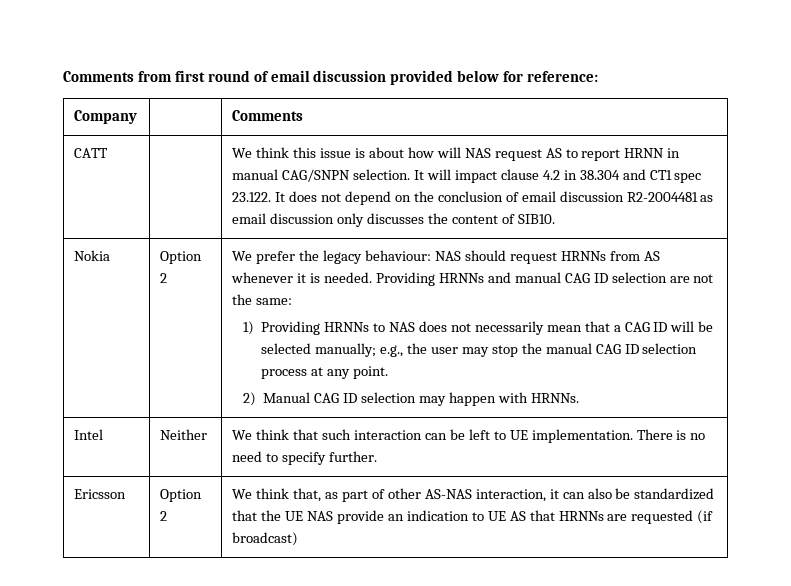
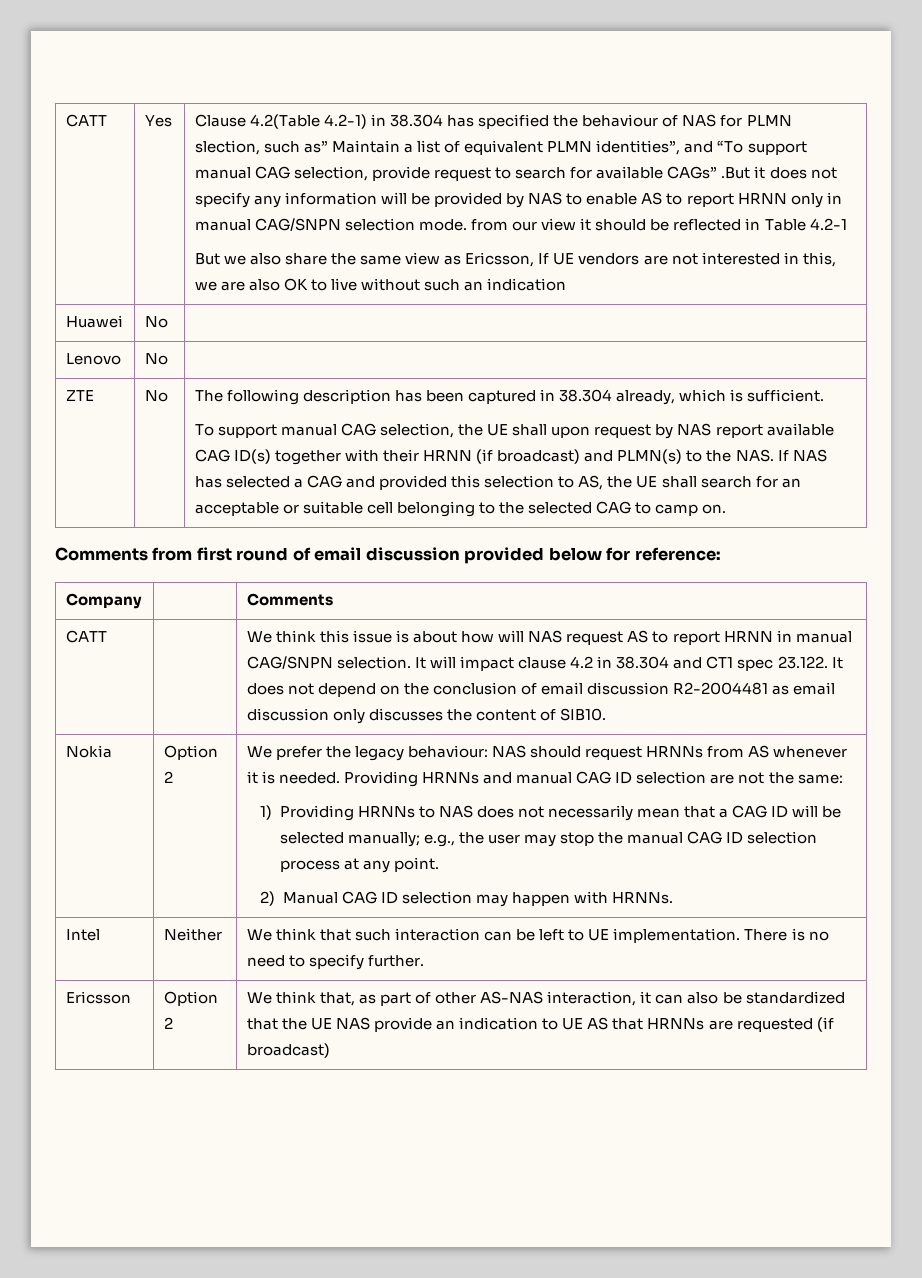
(63, 76) none -> [65,114,107,127] [144,115,172,127] [194,114,792,129] [194,140,807,155] [194,166,837,181] [194,192,842,208] [194,218,847,231] [194,252,836,267] [194,278,567,291] [65,315,123,328] [144,316,168,328] [65,353,121,365] [144,353,168,365] [65,390,94,401] [144,390,168,402] [194,389,825,405] [194,423,834,439] [194,449,827,465] [194,475,801,490] [194,501,727,517] CATT | Yes | Clause 4.2(Table 4.2-1) in 38.304 has specified the behaviour of NAS for PLMN slection, such as” Maintain a list of equivalent PLMN identities”, and “To support manual CAG selection, provide request to search for available CAGs” .But it does not specify any information will be provided by NAS to enable AS to report HRNN only in manual CAG/SNPN selection mode. from our view it should be reflected in Table 4.2-1 // But we also share the same view as Ericsson, If UE vendors are not interested in this, we are also OK to live without such an indication // Huawei | No | // Lenovo | No | // ZTE | No | The following description has been captured in 38.304 already, which is sufficient. // To support manual CAG selection, the UE shall upon request by NAS report available CAG ID(s) together with their HRNN (if broadcast) and PLMN(s) to the NAS. If NAS has selected a CAG and provided this selection to AS, the UE shall search for an acceptable or suitable cell belonging to the selected CAG to camp on. //

